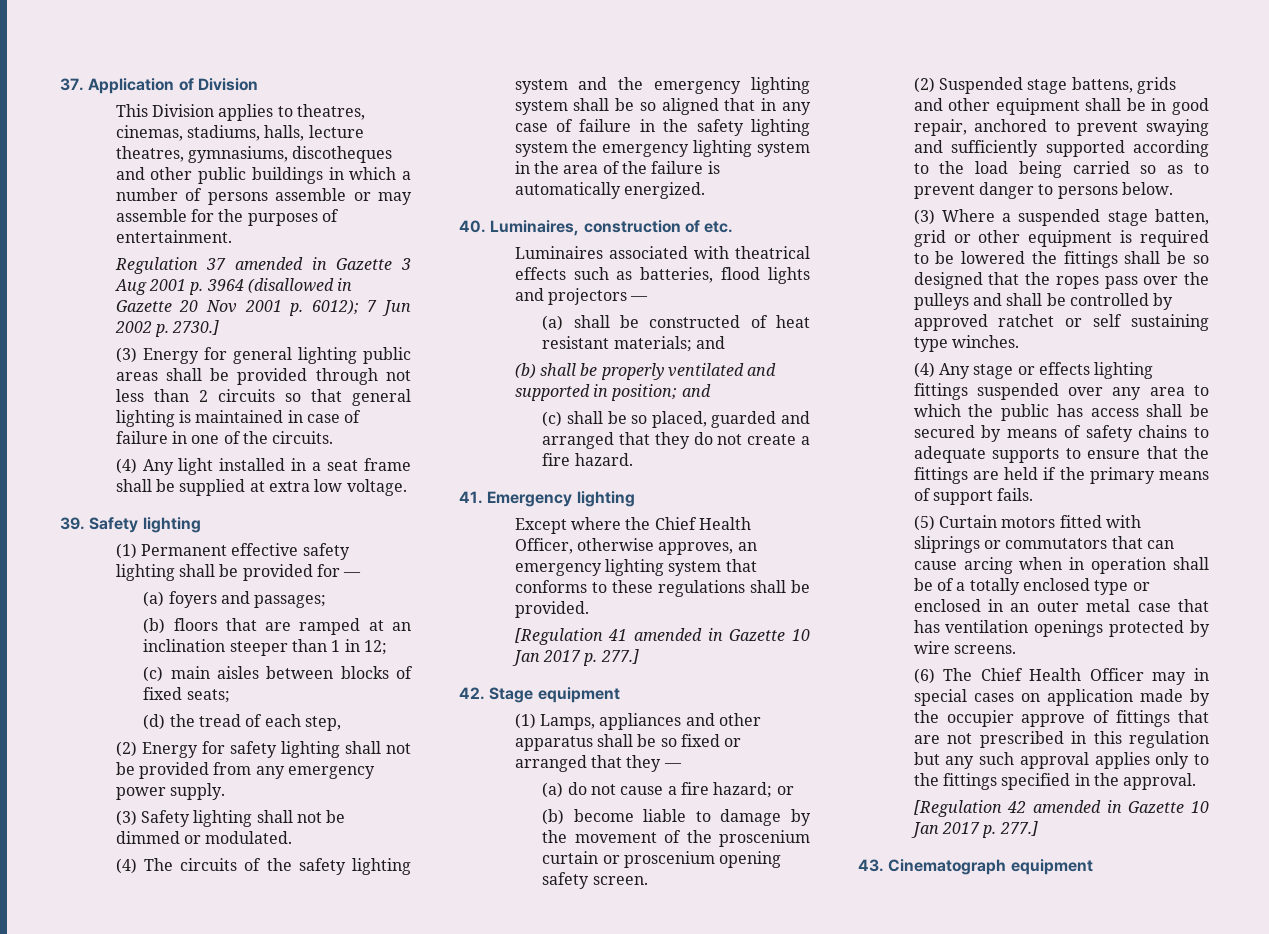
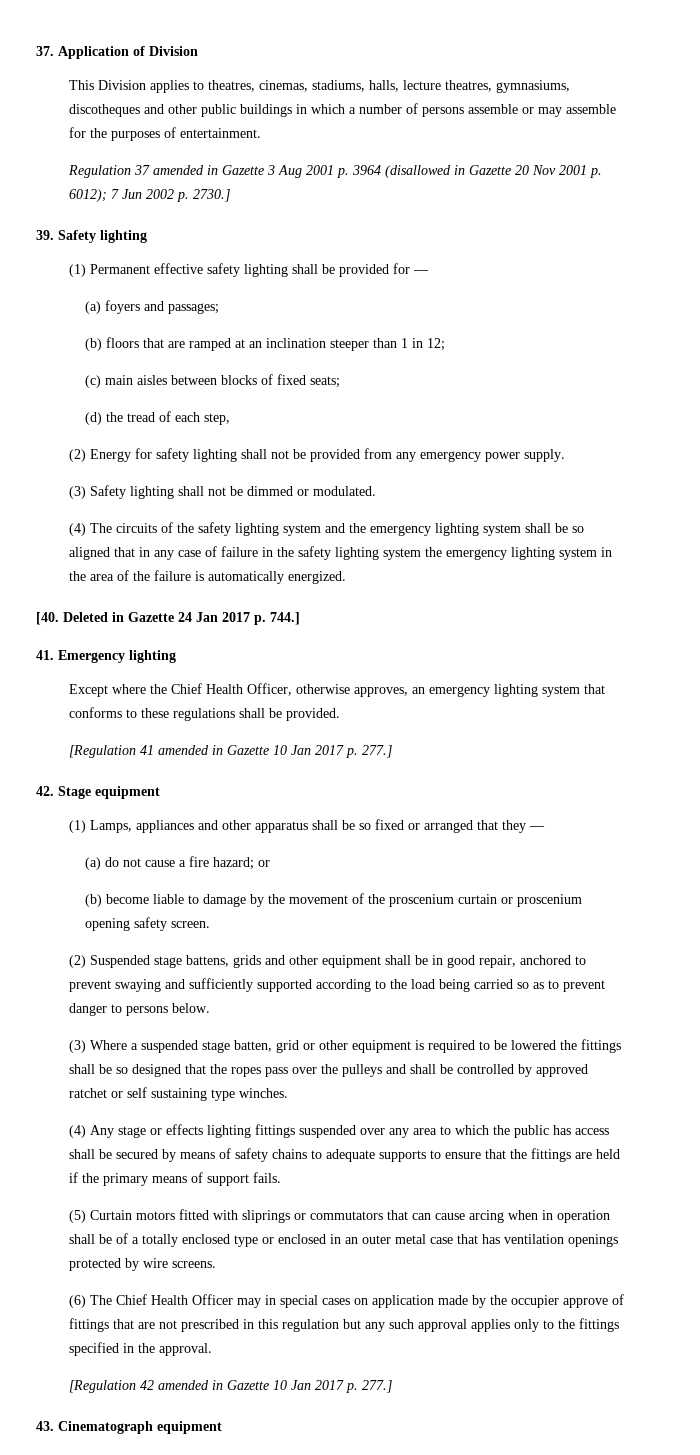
[115,347,411,364] [115,368,411,385] [115,389,411,406] [115,410,362,427] [115,431,334,444] [115,458,411,475] [115,479,407,496] // (3) Energy for general lighting public areas shall be provided through not less than 2 circuits so that general lighting is maintained in case of failure in one of the circuits. // (4) Any light installed in a seat frame shall be supplied at extra low voltage. -> (230, 195) none
[459,220,734,236] [514,246,810,259] [514,267,810,284] [514,288,649,305] [542,315,810,331] [542,336,726,352] [514,363,777,380] [514,384,711,401] [542,411,810,428] [542,432,810,449] [542,453,633,466] 40. Luminaires, construction of etc. // Luminaires associated with theatrical effects such as batteries, flood lights and projectors — // (a) shall be constructed of heat resistant materials; and // (b) shall be properly ventilated and supported in position; and // (c) shall be so placed, guarded and arranged that they do not create a fire hazard. -> [36,612,300,625] [40. Deleted in Gazette 24 Jan 2017 p. 744.]

